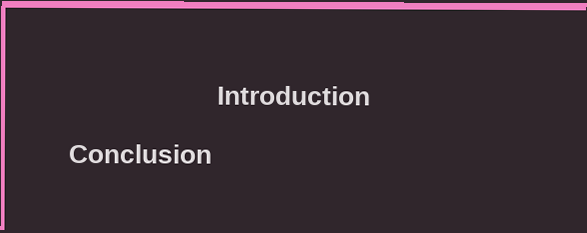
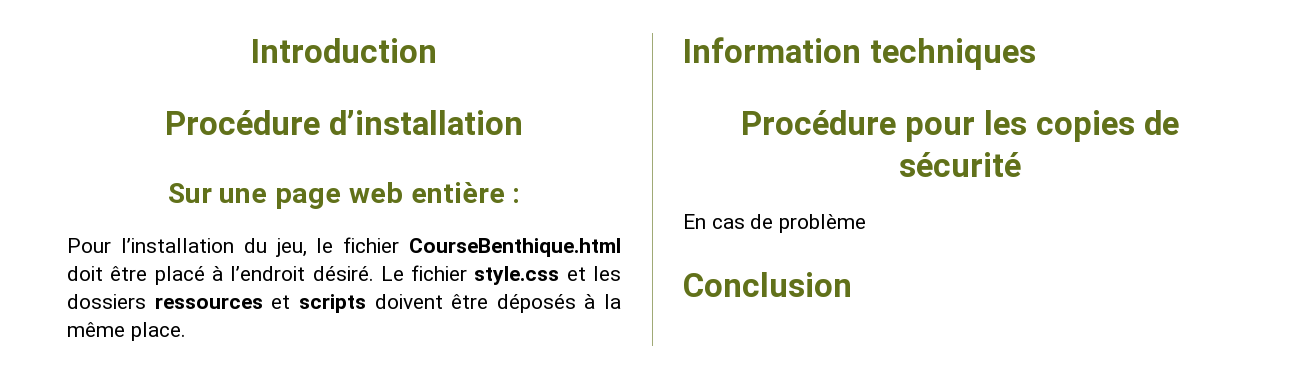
(371, 95) none -> [165,110,523,135] [167,182,521,209] [67,237,621,257] [67,265,621,285] [67,294,621,313] [67,322,186,341] [683,37,1036,70] [741,110,1179,142] [899,152,1021,177] [683,214,867,233] // Procédure d’installation // Sur une page web entière : // Pour l’installation du jeu, le fichier CourseBenthique.html doit être placé à l’endroit désiré. Le fichier style.css et les dossiers ressources et scripts doivent être déposés à la même place. // Information techniques // Procédure pour les copies de sécurité // En cas de problème

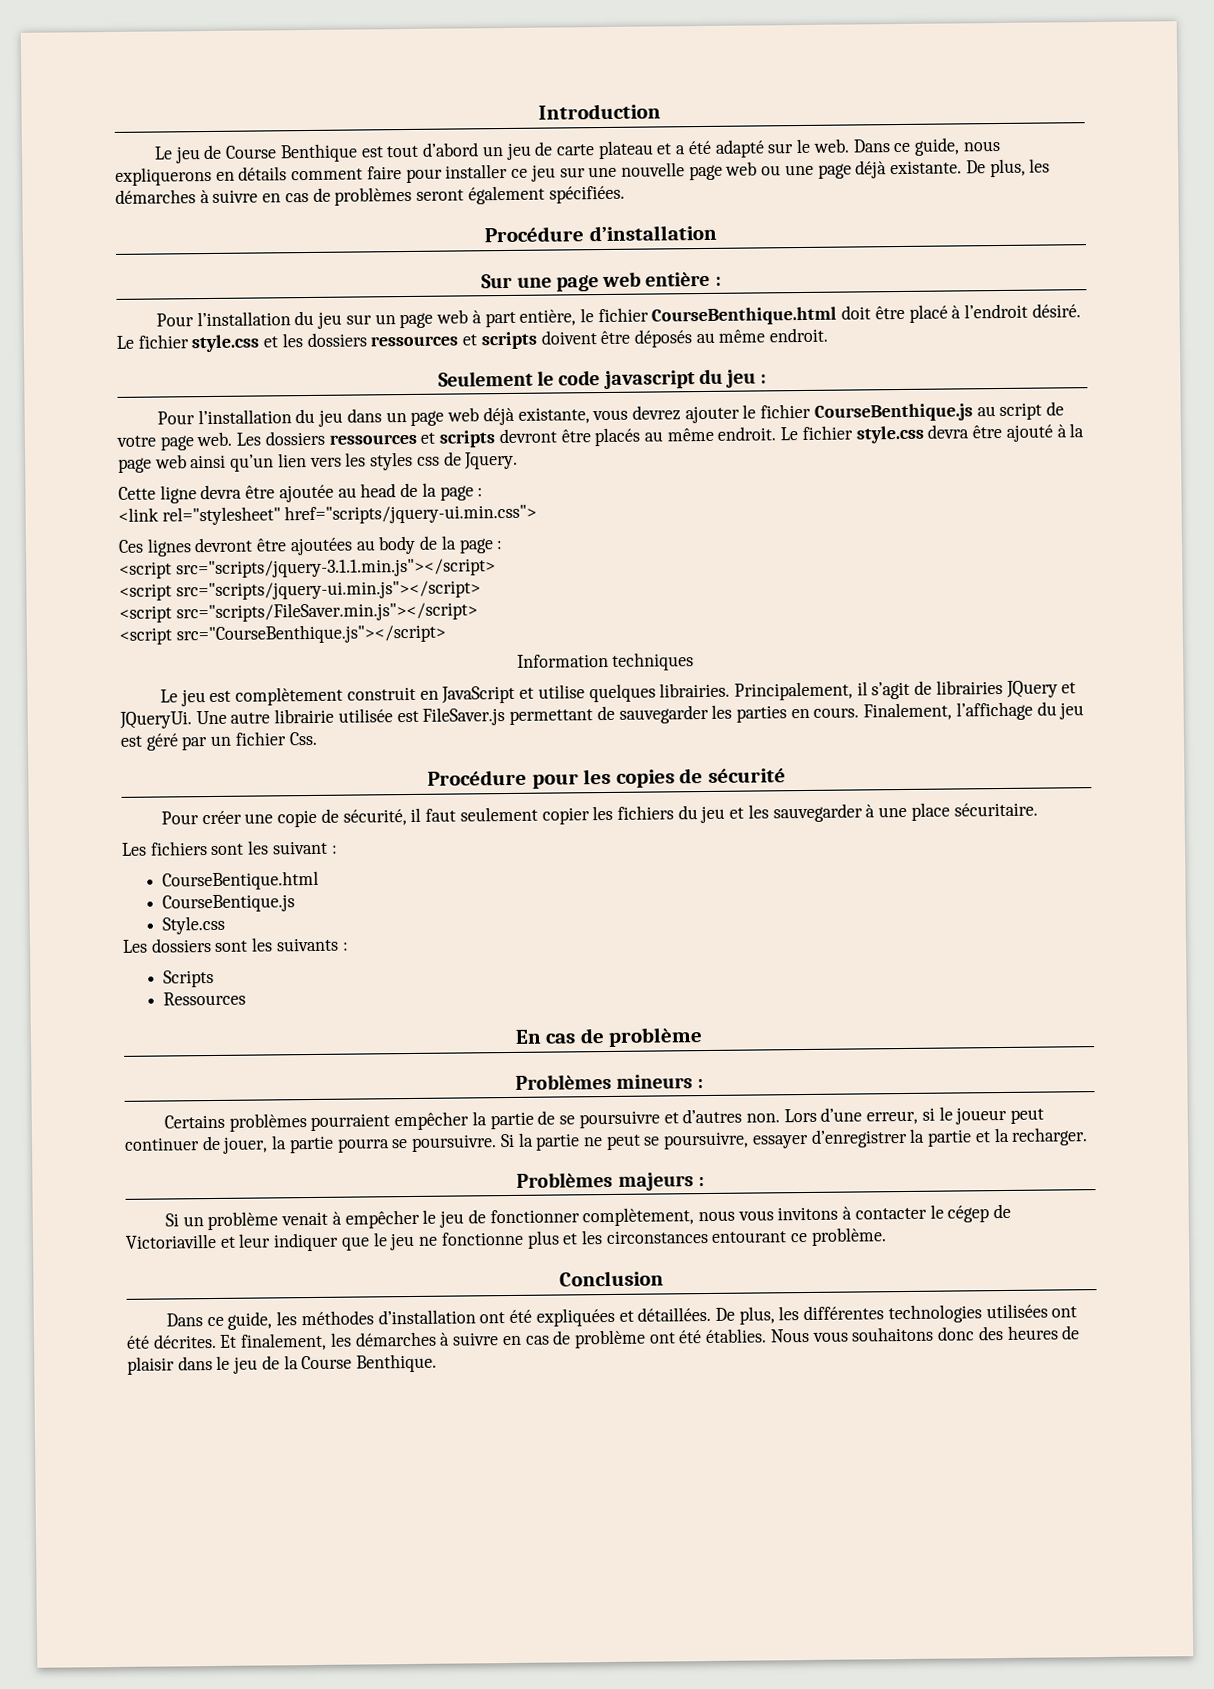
(437, 50) none -> [154,137,1000,164] [115,158,1051,186] [115,185,625,206] // Le jeu de Course Benthique est tout d’abord un jeu de carte plateau et a été adapté sur le web. Dans ce guide, nous expliquerons en détails comment faire pour installer ce jeu sur une nouvelle page web ou une page déjà existante. De plus, les démarches à suivre en cas de problèmes seront également spécifiées.
[275,238,307,257] jeu, -> [317,309,577,329] jeu sur un page web à part entière,
[584,294,621,309] [67,322,186,341] [683,37,1036,70] à la même place. // Information techniques -> [695,327,829,344] [437,368,768,390] [157,401,1065,427] [116,423,1085,451] [118,451,519,473] [118,482,484,504] [118,503,538,526] [118,535,504,557] [119,558,496,579] [119,580,481,601] [119,601,478,623] [119,623,446,645] [516,652,695,671] [160,679,1077,707] [119,701,1085,729] [120,731,317,751] au même endroit. // Seulement le code javascript du jeu : // Pour l’installation du jeu dans un page web déjà existante, vous devrez ajouter le fichier CourseBenthique.js au script de votre page web. Les dossiers ressources et scripts devront être placés au même endroit. Le fichier style.css devra être ajouté à la page web ainsi qu’un lien vers les styles css de Jquery. // Cette ligne devra être ajoutée au head de la page : // <link rel="stylesheet" href="scripts/jquery-ui.min.css"> // Ces lignes devront être ajoutées au body de la page : // <script src="scripts/jquery-3.1.1.min.js"></script> // <script src="scripts/jquery-ui.min.js"></script> // <script src="scripts/FileSaver.min.js"></script> // <script src="CourseBenthique.js"></script> // Information techniques // Le jeu est complètement construit en JavaScript et utilise quelques librairies. Principalement, il s’agit de librairies JQuery et JQueryUi. Une autre librairie utilisée est FileSaver.js permettant de sauvegarder les parties en cours. Finalement, l’affichage du jeu est géré par un fichier Css.
[683,214,867,233] [683,272,852,297] En cas de problème // Conclusion -> [161,802,1038,828] [121,840,338,856] [162,870,320,891] [162,894,296,913] [162,915,226,935] [122,937,349,953] [163,969,215,988] [163,991,247,1006] [514,1027,704,1047] [514,1073,705,1090] [164,1106,1045,1132] [124,1127,1089,1154] [516,1171,705,1191] [165,1203,1012,1231] [125,1227,887,1252] [559,1270,664,1287] [166,1303,1078,1330] [126,1325,1081,1351] [127,1353,438,1375] Pour créer une copie de sécurité, il faut seulement copier les fichiers du jeu et les sauvegarder à une place sécuritaire. // Les fichiers sont les suivant : // CourseBentique.html // CourseBentique.js // Style.css // Les dossiers sont les suivants : // Scripts // Ressources // En cas de problème // Problèmes mineurs : // Certains problèmes pourraient empêcher la partie de se poursuivre et d’autres non. Lors d’une erreur, si le joueur peut continuer de jouer, la partie pourra se poursuivre. Si la partie ne peut se poursuivre, essayer d’enregistrer la partie et la recharger. // Problèmes majeurs : // Si un problème venait à empêcher le jeu de fonctionner complètement, nous vous invitons à contacter le cégep de Victoriaville et leur indiquer que le jeu ne fonctionne plus et les circonstances entourant ce problème. // Conclusion // Dans ce guide, les méthodes d’installation ont été expliquées et détaillées. De plus, les différentes technologies utilisées ont été décrites. Et finalement, les démarches à suivre en cas de problème ont été établies. Nous vous souhaitons donc des heures de plaisir dans le jeu de la Course Benthique.

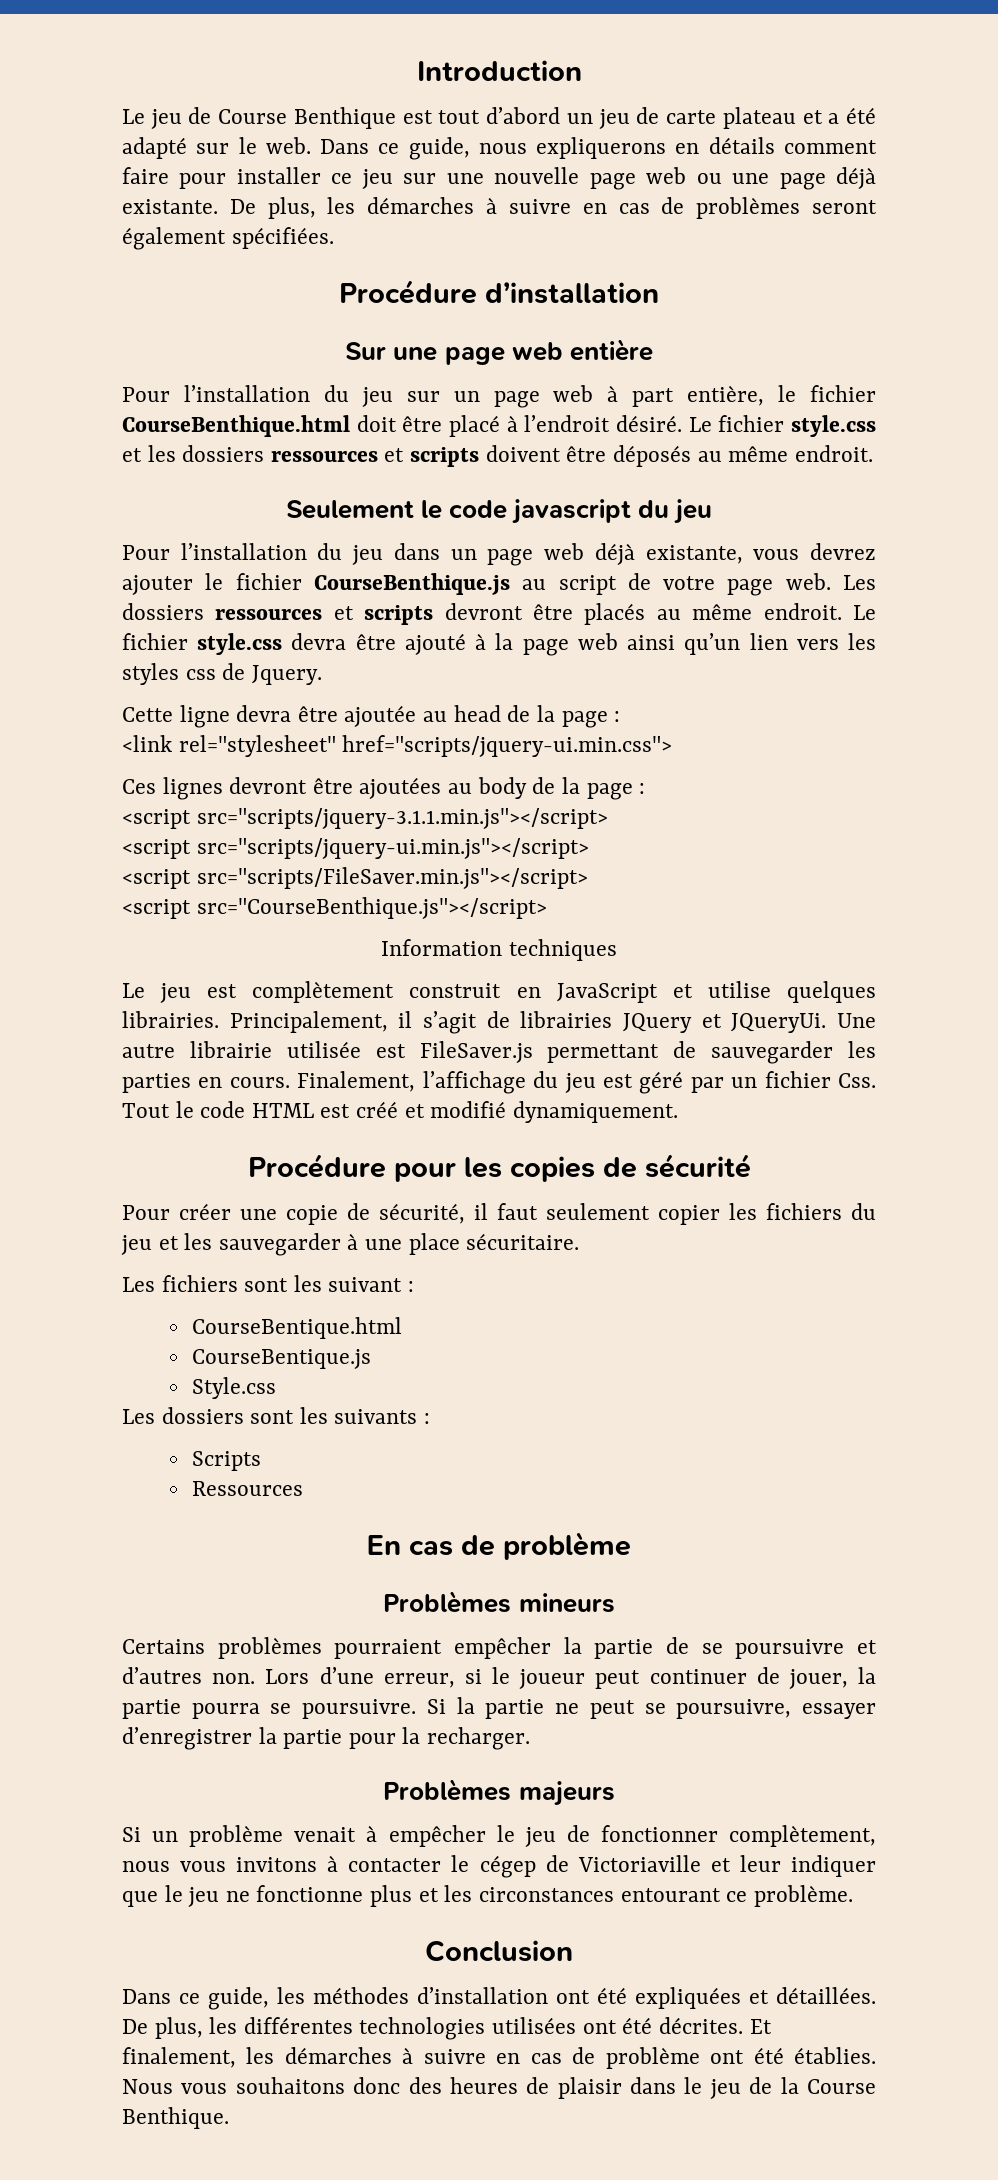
[714,276,722,286] : -> (653, 349) none
[760,374,768,384] : -> (713, 511) none
(317, 738) none -> [122,1101,678,1123] Tout le code HTML est créé et modifié dynamiquement.
[697,1079,705,1089] : -> (615, 1603) none
[974,1131,991,1143] et -> [348,1733,396,1749] pour
[697,1177,705,1187] : -> (615, 1793) none

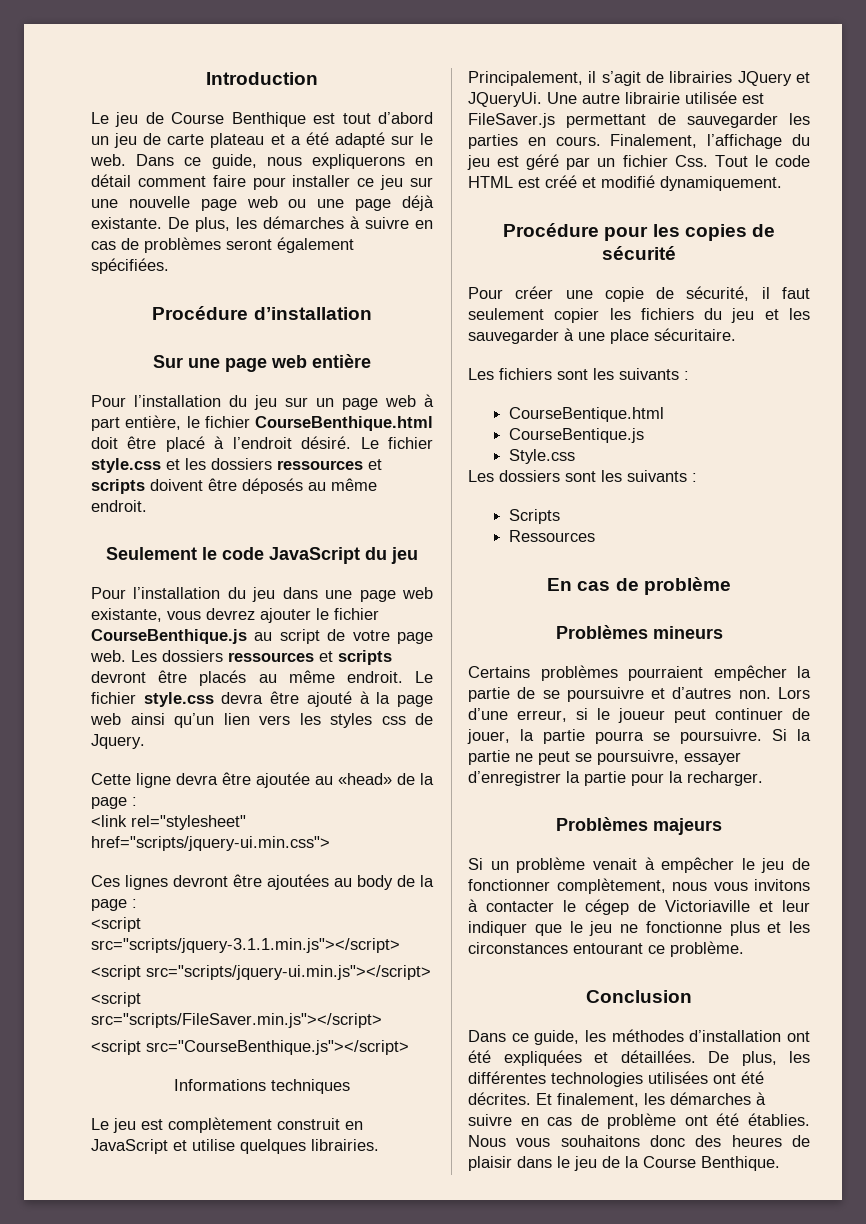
[708,137,775,154] détails -> [91,174,131,187] détail
[512,499,632,524] javascript -> [269,547,360,564] JavaScript
[450,543,635,566] un page web déjà -> [325,587,433,602] une page web
[453,705,501,722] head -> [338,773,392,785] «head»
[381,939,503,956] Information -> [174,1079,266,1091] Informations
[328,1277,403,1292] suivant -> [619,368,679,380] suivants

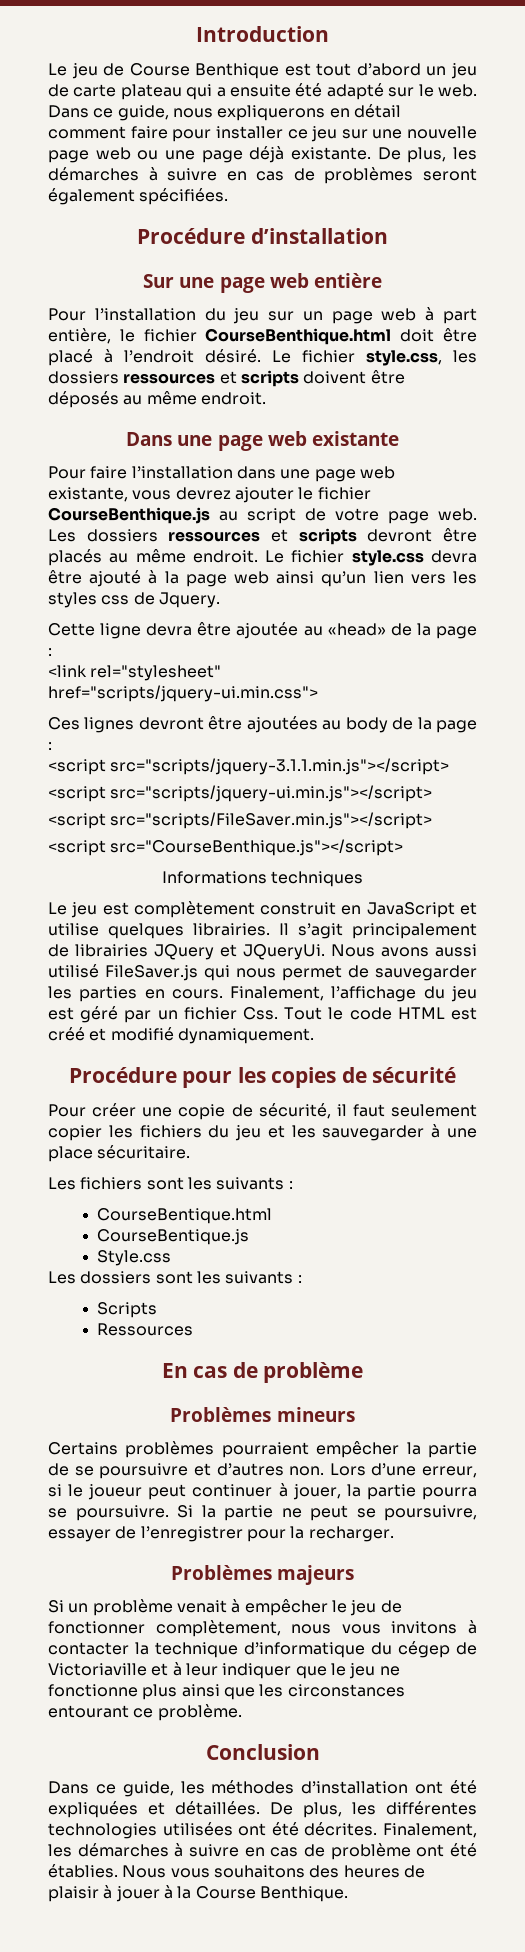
[270,134,301,145] et a -> [186,84,291,100] qui a ensuite
[91,458,180,473] style.css et -> [366,350,442,366] style.css,
[106,547,418,564] [91,587,276,602] Seulement le code JavaScript du jeu // Pour l’installation du jeu -> [126,431,399,451] [48,466,233,479] Dans une page web existante // Pour faire l’installation
[468,71,641,86] Principalement, il s’agit -> [279,923,477,939] Il s’agit principalement
[547,91,764,104] [468,113,647,128] Une autre librairie utilisée est FileSaver.js permettant -> [331,944,477,957] [48,964,342,981] Nous avons aussi utilisé FileSaver.js qui nous permet
[792,708,810,720] de -> [278,1483,288,1497] à
[468,771,626,786] d’enregistrer la partie -> [115,1526,243,1542] de l’enregistrer
[563,900,576,912] le -> [135,1642,392,1658] la technique d’informatique du
(773, 906) none -> [172,1662,182,1676] à
[767,922,782,933] et -> [181,1684,255,1700] ainsi que
[536,1093,639,1107] Et finalement, -> [383,1823,478,1838] Finalement,
[650,1135,685,1147] donc -> (305, 1871) none
[517,1156,620,1171] dans le jeu de -> [103,1885,173,1902] à jouer à

